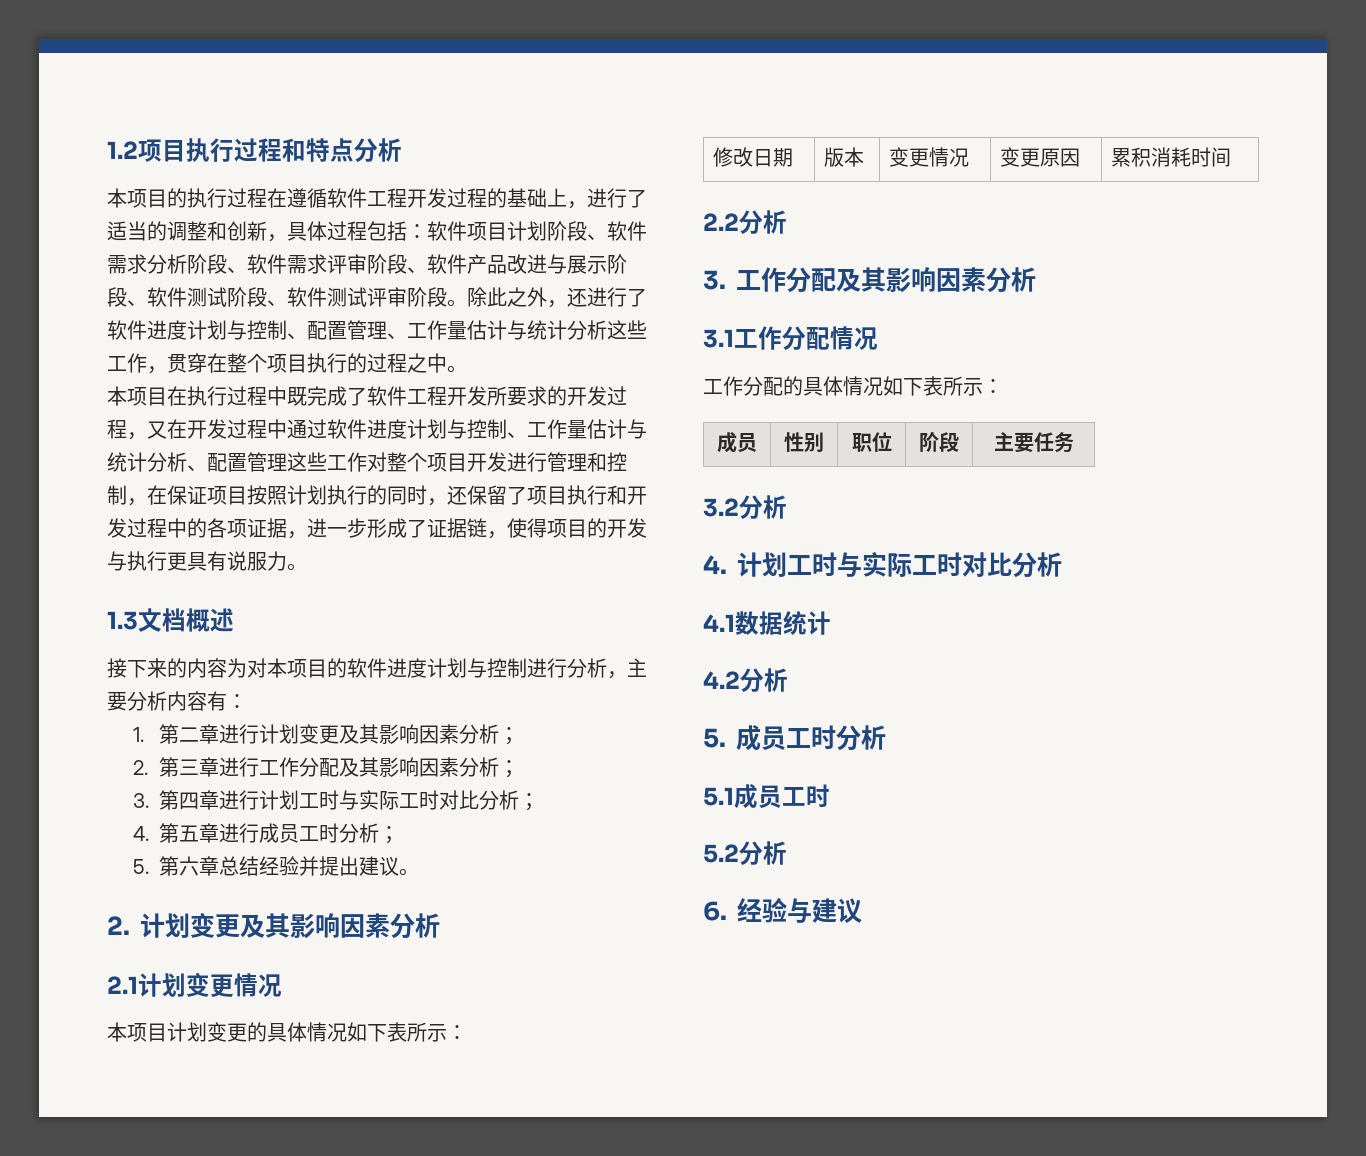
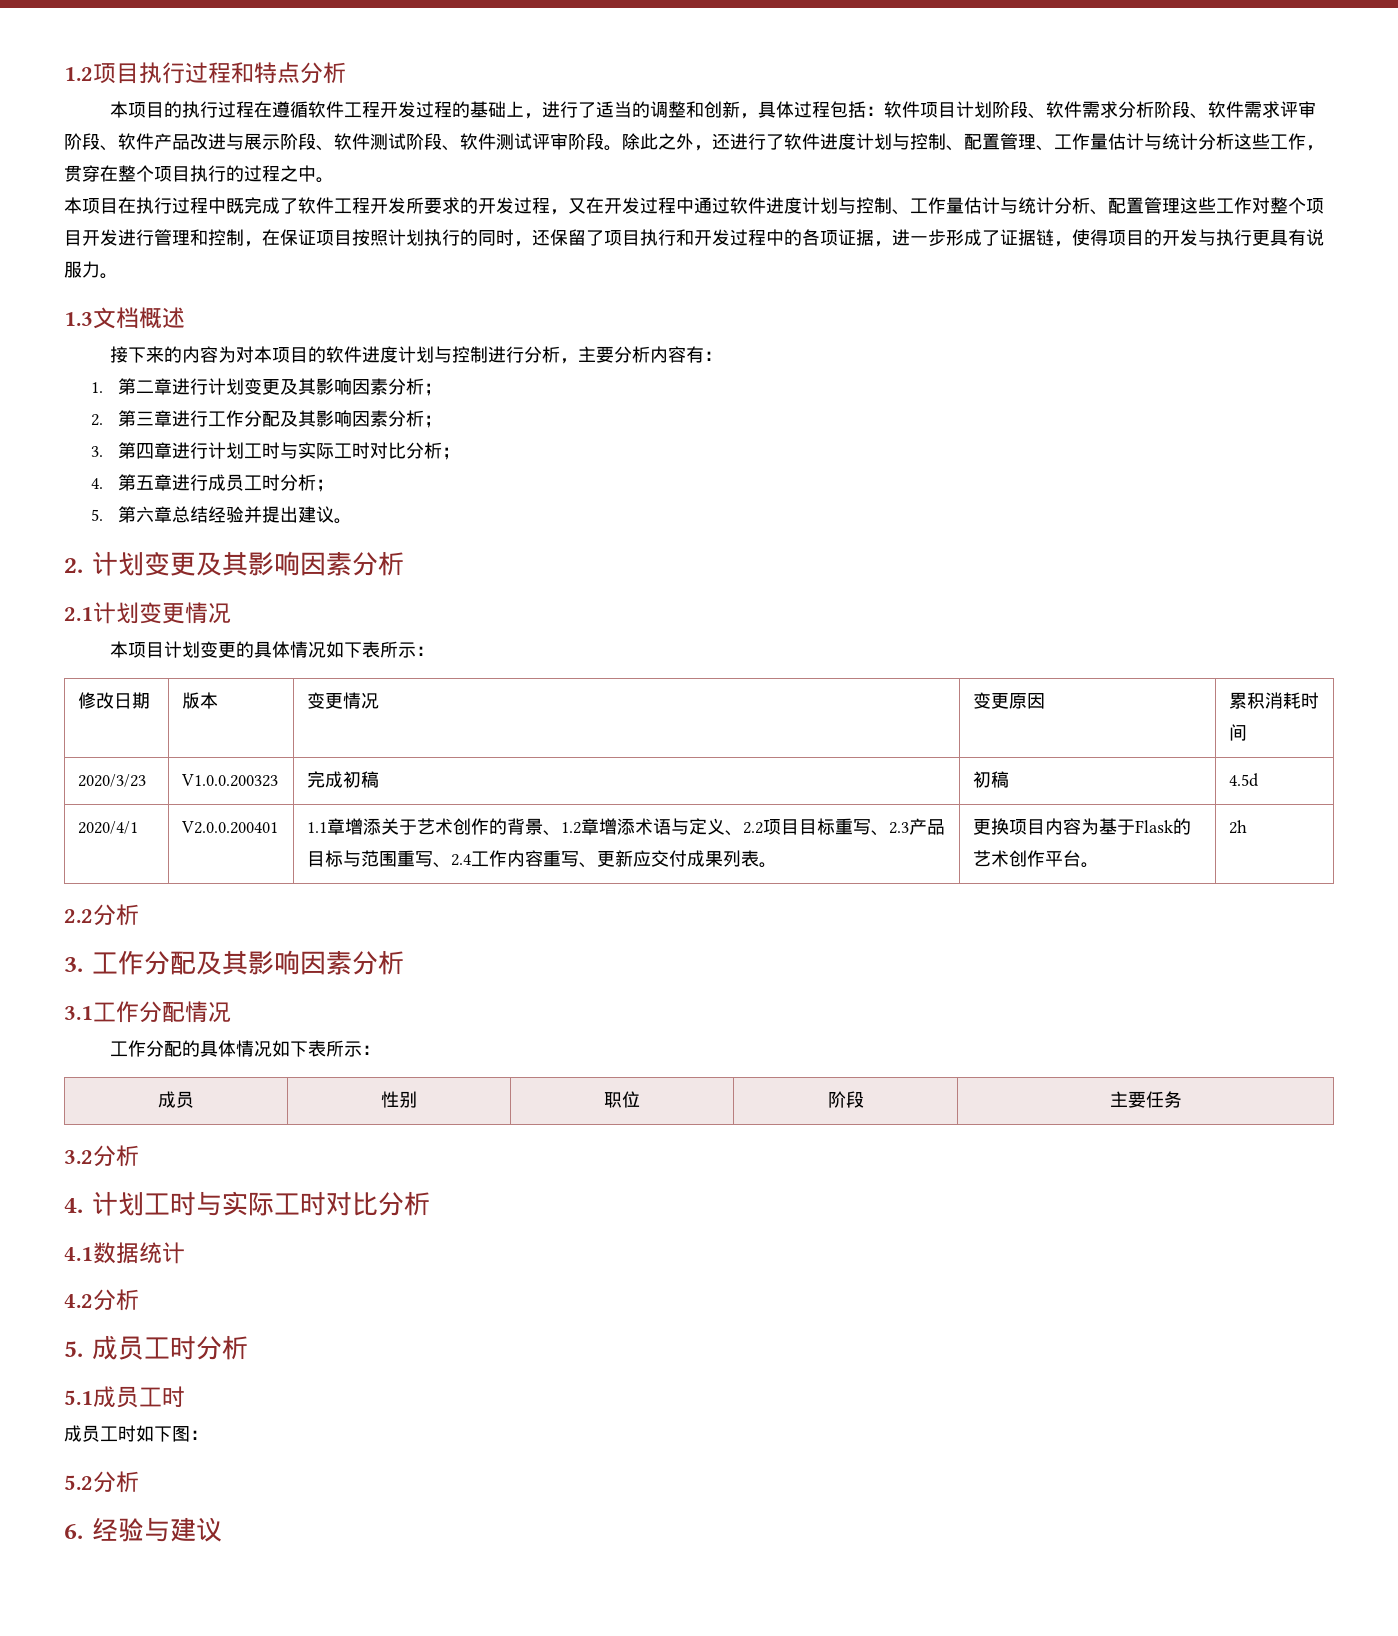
(1231, 157) none -> [77,774,146,787] [180,774,278,787] [306,771,379,788] [972,771,1009,788] [1228,773,1259,787] [77,821,138,834] [180,821,278,834] [306,818,945,836] [306,850,777,868] [972,818,1191,835] [972,850,1099,868] [1228,820,1247,834] // 2020/3/23 | V1.0.0.200323 | 完成初稿 | 初稿 | 4.5d // 2020/4/1 | V2.0.0.200401 | 1.1章增添关于艺术创作的背景、1.2章增添术语与定义、2.2项目目标重写、2.3产品目标与范围重写、2.4工作内容重写、更新应交付成果列表。 | 更换项目内容为基于Flask的艺术创作平台。 | 2h
(830, 796) none -> [64,1425,208,1442] // 成员工时如下图：

